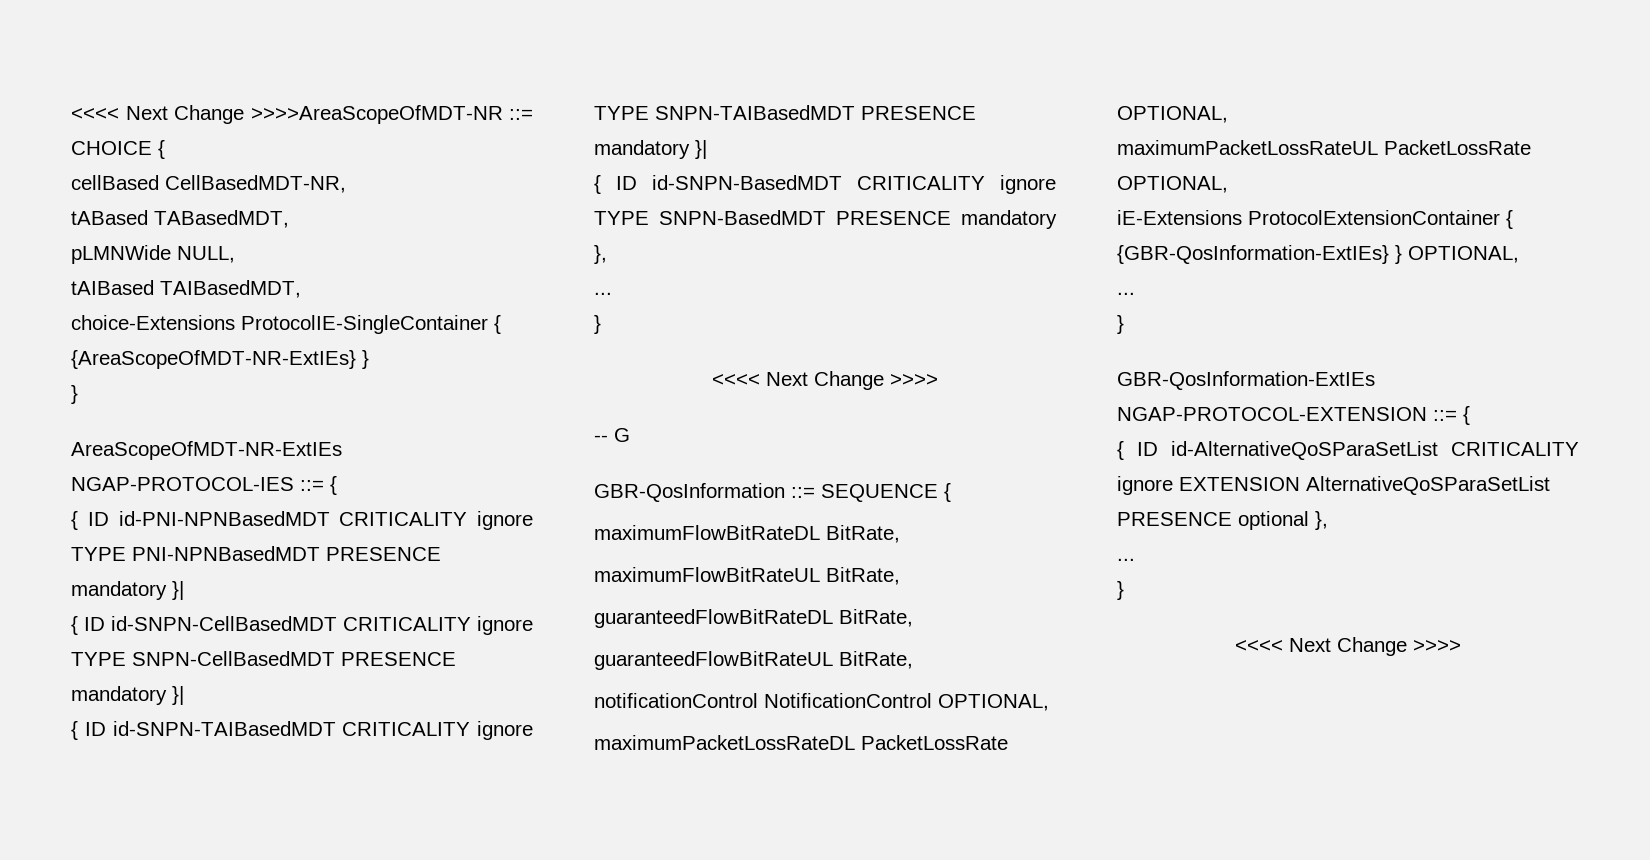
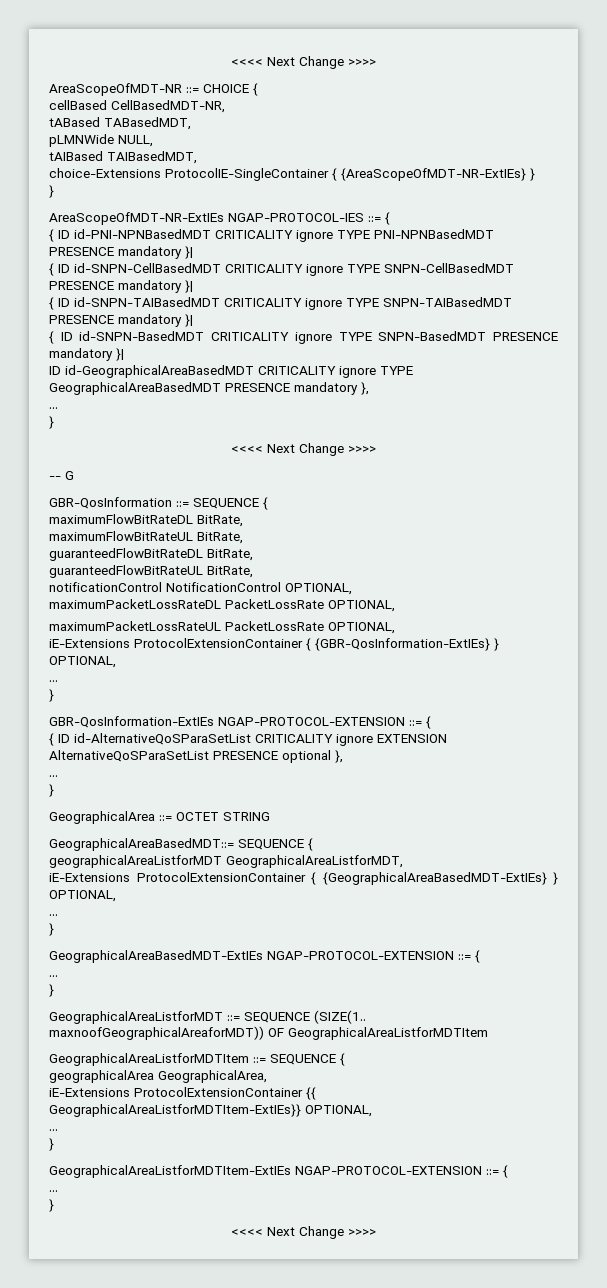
[71,105,503,124] <<<< Next Change >>>>AreaScopeOfMDT-NR -> [231,56,376,69] [49,83,182,96] <<<< Next Change >>>> // AreaScopeOfMDT-NR
(1057, 219) none -> [116,348,124,361] [49,365,413,378] [49,382,358,395] }| // ID id-GeographicalAreaBasedMDT CRITICALITY ignore TYPE GeographicalAreaBasedMDT PRESENCE mandatory
(1124, 590) none -> [49,811,270,824] [49,838,313,851] [49,855,403,868] [49,872,558,885] [49,890,116,902] [49,914,58,916] [49,923,54,936] [49,950,480,963] [49,975,58,977] [49,984,54,997] [49,1010,366,1024] [49,1026,488,1040] [49,1053,345,1066] [49,1070,267,1083] [49,1087,316,1100] [49,1104,372,1117] [49,1129,58,1131] [49,1138,54,1151] [49,1165,508,1178] [49,1190,58,1192] [49,1199,54,1212] // GeographicalArea ::= OCTET STRING // GeographicalAreaBasedMDT::= SEQUENCE { // geographicalAreaListforMDT GeographicalAreaListforMDT, // iE-Extensions ProtocolExtensionContainer { {GeographicalAreaBasedMDT-ExtIEs} } OPTIONAL, // ... // } // GeographicalAreaBasedMDT-ExtIEs NGAP-PROTOCOL-EXTENSION ::= { // ... // } // GeographicalAreaListforMDT ::= SEQUENCE (SIZE(1.. maxnoofGeographicalAreaforMDT)) OF GeographicalAreaListforMDTItem // GeographicalAreaListforMDTItem ::= SEQUENCE { // geographicalArea GeographicalArea, // iE-Extensions ProtocolExtensionContainer {{ GeographicalAreaListforMDTItem-ExtIEs}} OPTIONAL, // ... // } // GeographicalAreaListforMDTItem-ExtIEs NGAP-PROTOCOL-EXTENSION ::= { // ... // }

